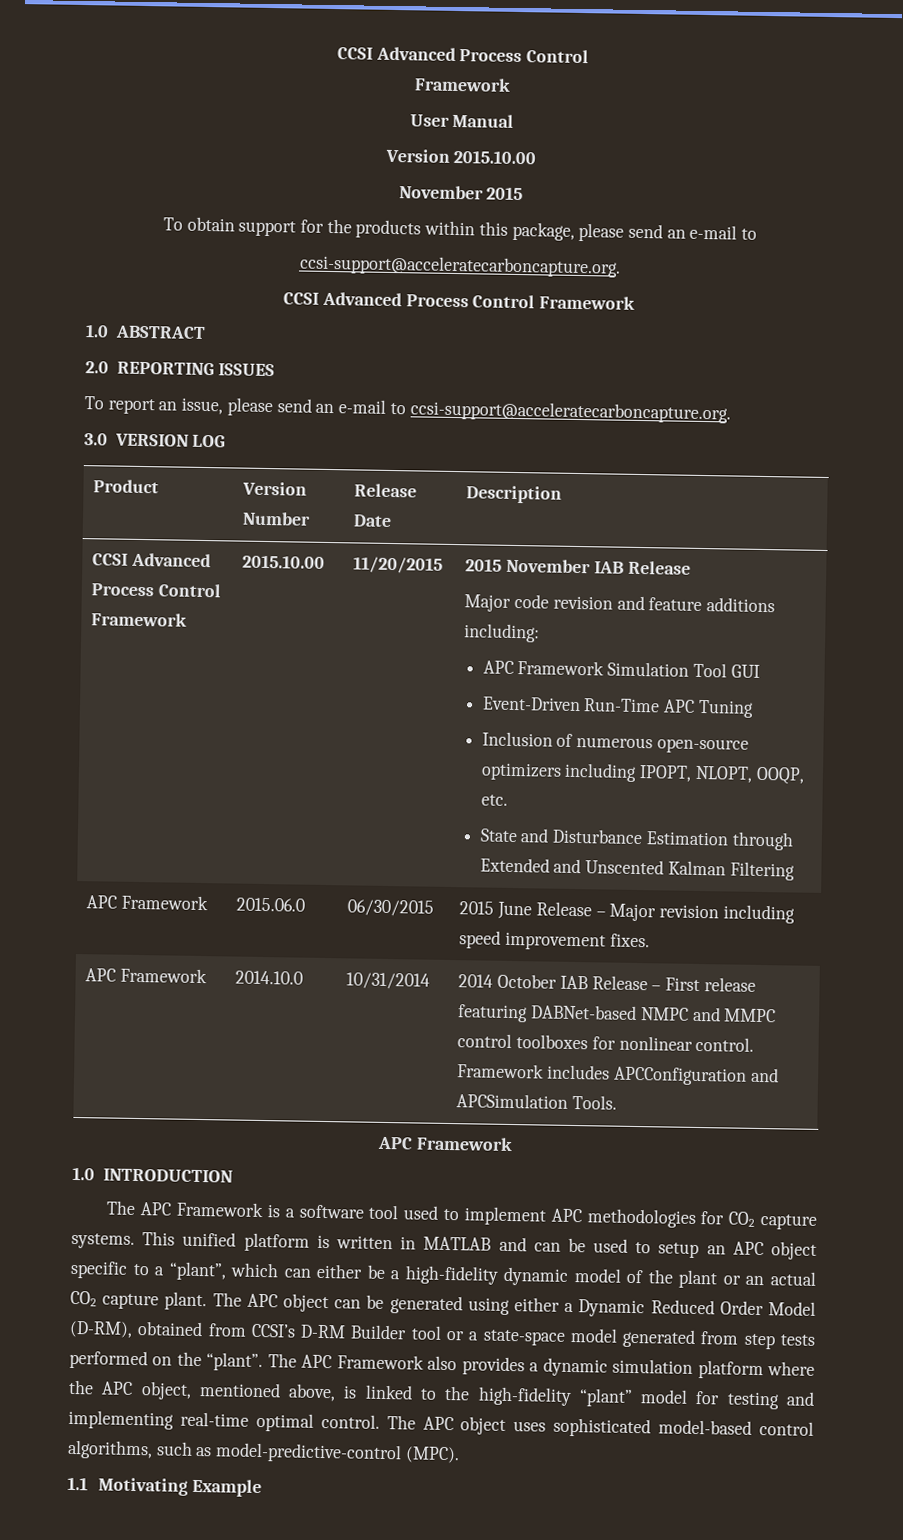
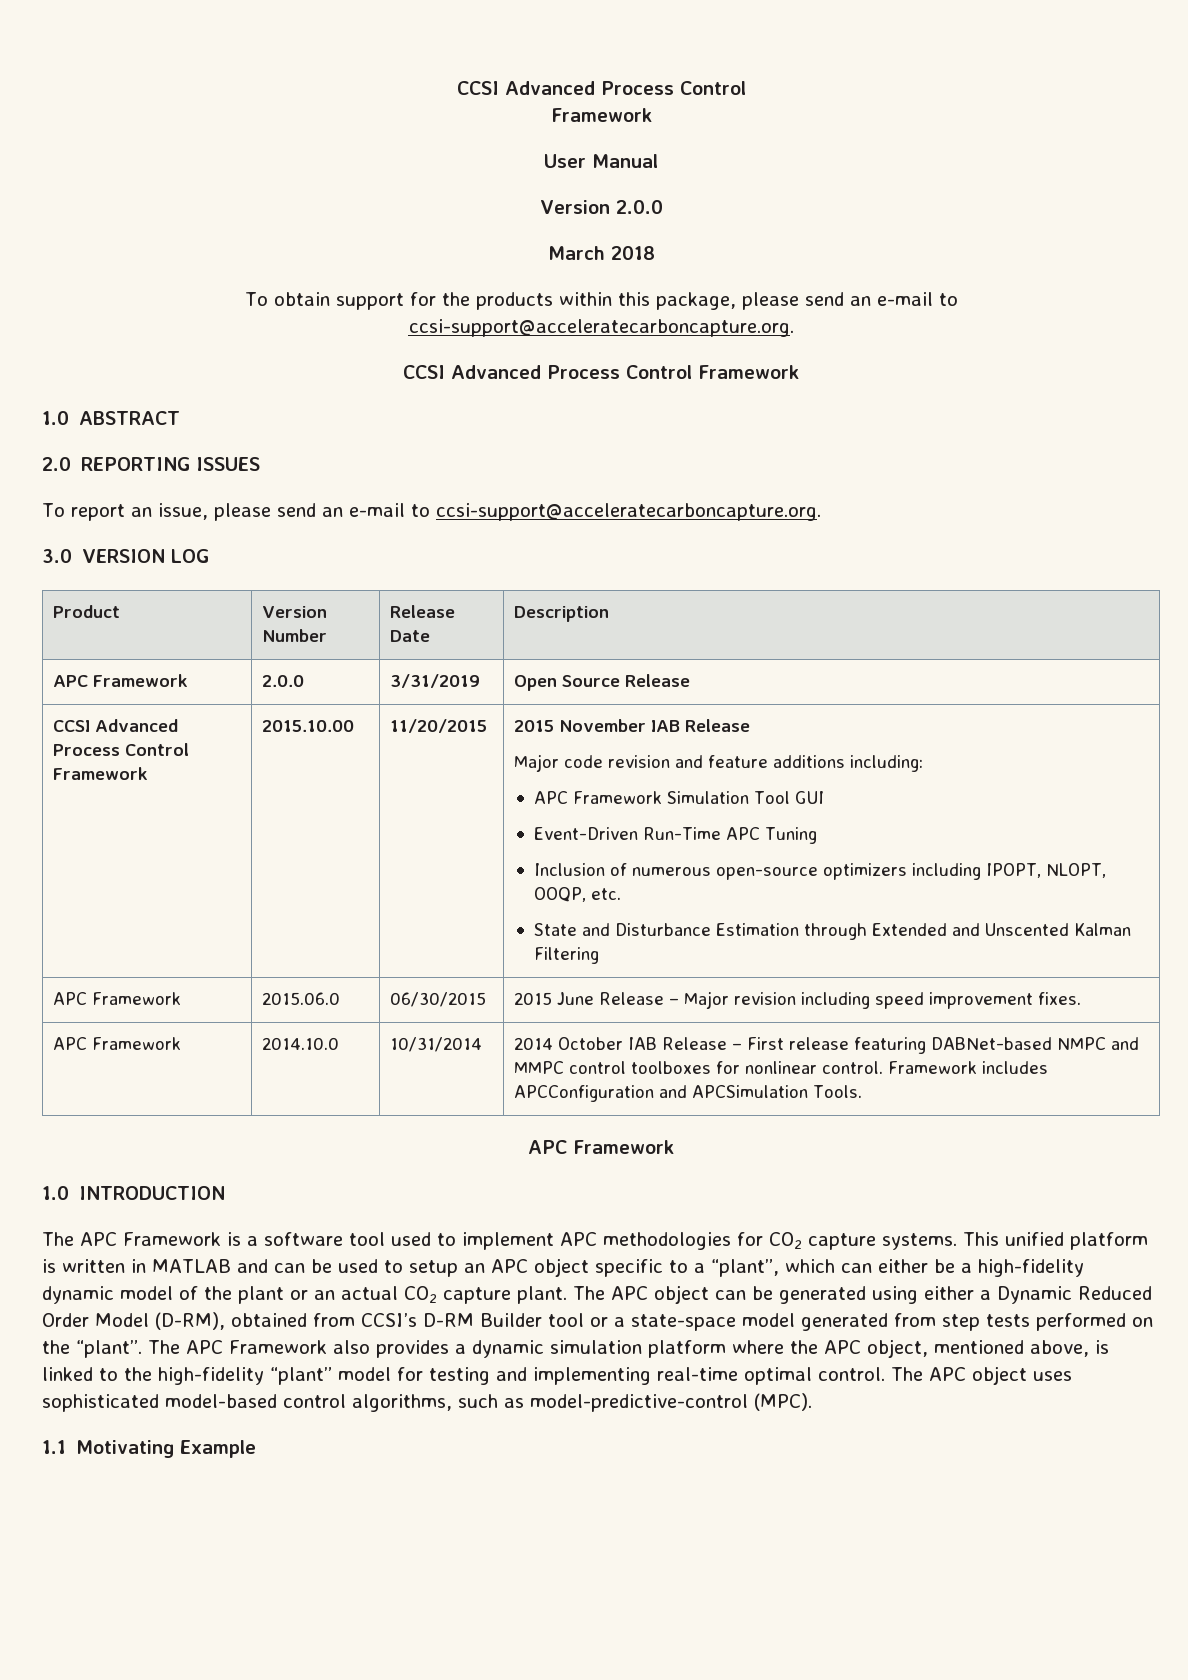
[453,149,537,165] [398,185,524,201] 2015.10.00 // November 2015 -> [615,200,663,214] [547,246,655,260] 2.0.0 // March 2018
(563, 494) none -> [52,674,188,687] [261,675,304,687] [389,674,480,688] [513,674,690,691] // APC Framework | 2.0.0 | 3/31/2019 | Open Source Release

